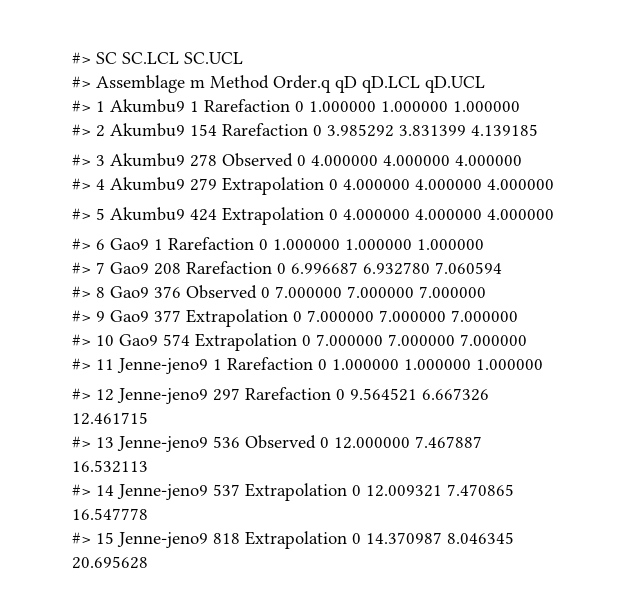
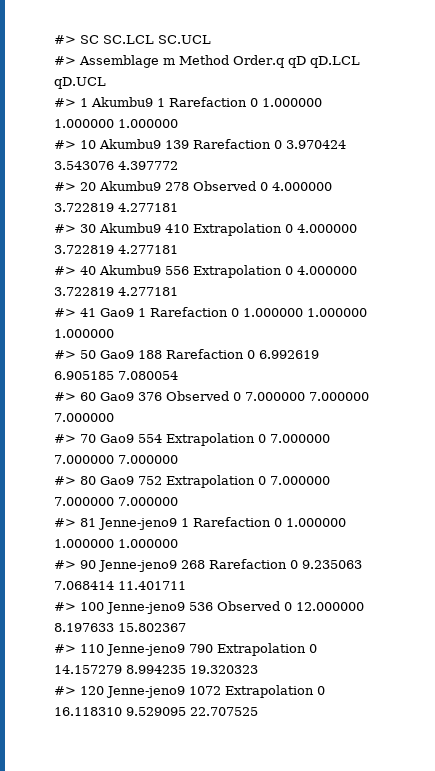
[96,123,538,137] [72,154,105,166] 2 Akumbu9 154 Rarefaction 0 3.985292 3.831399 4.139185 // #> 3 -> [80,139,346,149] [54,161,178,170] [54,182,96,191] 10 Akumbu9 139 Rarefaction 0 3.970424 3.543076 4.397772 // #> 20
[383,155,522,166] [72,177,554,195] [72,207,554,225] [72,238,105,250] 4.000000 4.000000 // #> 4 Akumbu9 279 Extrapolation 0 4.000000 4.000000 4.000000 // #> 5 Akumbu9 424 Extrapolation 0 4.000000 4.000000 4.000000 // #> 6 -> [54,203,178,212] [54,223,357,236] [54,245,178,254] [54,265,357,278] [54,287,178,296] [54,308,96,317] 3.722819 4.277181 // #> 30 Akumbu9 410 Extrapolation 0 4.000000 3.722819 4.277181 // #> 40 Akumbu9 556 Extrapolation 0 4.000000 3.722819 4.277181 // #> 41
[96,261,502,275] [72,286,105,298] 7 Gao9 208 Rarefaction 0 6.996687 6.932780 7.060594 // #> 8 -> [80,349,319,359] [54,371,178,380] [54,392,96,401] 50 Gao9 188 Rarefaction 0 6.992619 6.905185 7.080054 // #> 60
[96,309,518,327] [72,333,527,351] [72,358,114,370] 9 Gao9 377 Extrapolation 0 7.000000 7.000000 7.000000 // #> 10 Gao9 574 Extrapolation 0 7.000000 7.000000 7.000000 // #> 11 -> [80,433,330,446] [54,455,178,464] [54,475,330,488] [54,497,178,506] [54,518,96,527] 70 Gao9 554 Extrapolation 0 7.000000 7.000000 7.000000 // #> 80 Gao9 752 Extrapolation 0 7.000000 7.000000 7.000000 // #> 81
[96,387,489,404] [72,412,148,425] [72,436,114,448] 12 Jenne-jeno9 297 Rarefaction 0 9.564521 6.667326 12.461715 // #> 13 -> [80,559,362,572] [54,581,186,590] [54,602,104,611] 90 Jenne-jeno9 268 Rarefaction 0 9.235063 7.068414 11.401711 // #> 100
[415,436,482,448] [72,460,148,473] [72,483,514,501] [72,508,148,520] [72,531,514,549] [72,556,148,569] 7.467887 16.532113 // #> 14 Jenne-jeno9 537 Extrapolation 0 12.009321 7.470865 16.547778 // #> 15 Jenne-jeno9 818 Extrapolation 0 14.370987 8.046345 20.695628 -> [54,623,186,632] [54,643,317,656] [54,665,258,674] [54,685,325,698] [54,707,258,716] 8.197633 15.802367 // #> 110 Jenne-jeno9 790 Extrapolation 0 14.157279 8.994235 19.320323 // #> 120 Jenne-jeno9 1072 Extrapolation 0 16.118310 9.529095 22.707525

